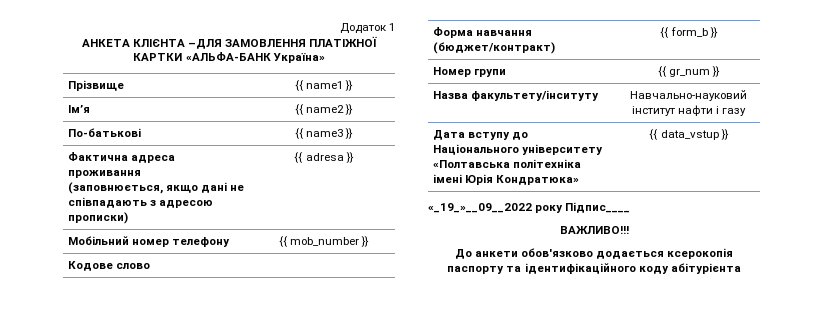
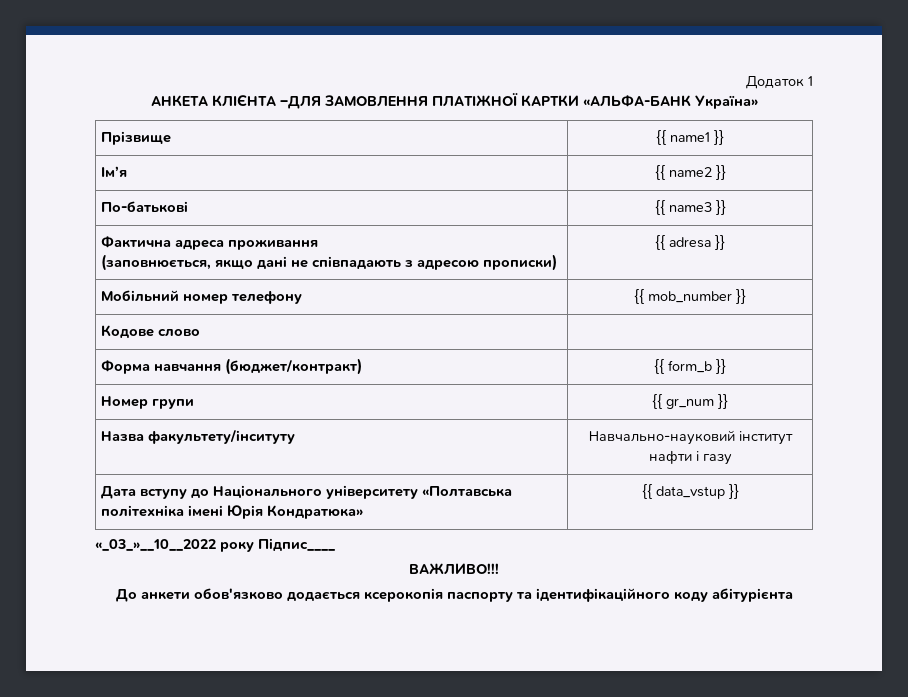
[428,203,532,213] «_19_»__09__2022 -> [95,539,216,551] «_03_»__10__2022

